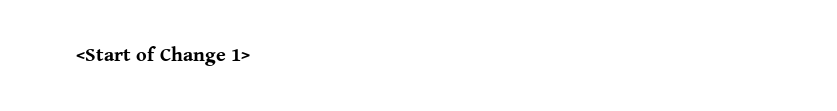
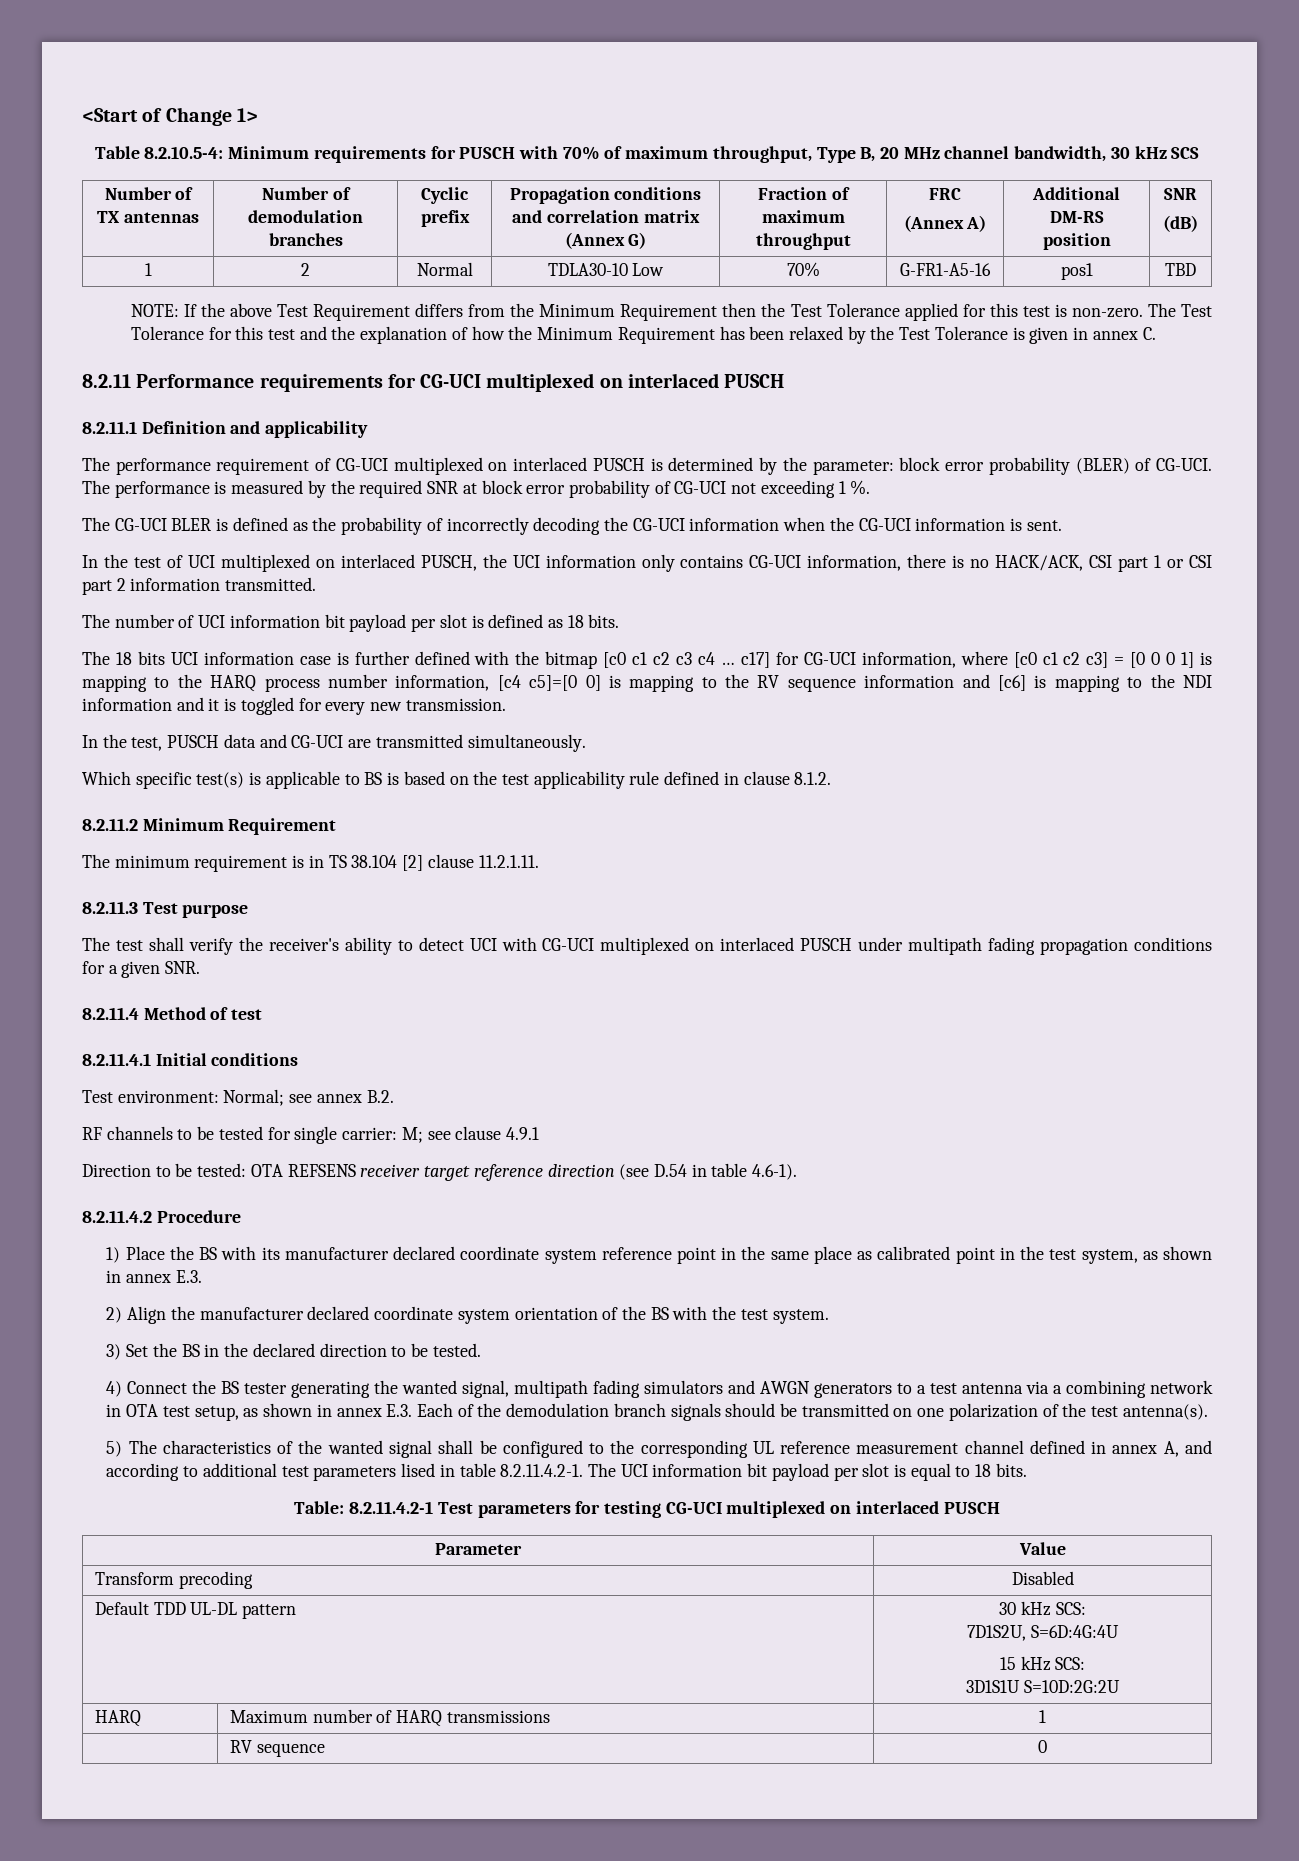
(250, 55) none -> [94,146,1200,163] [104,187,194,200] [97,211,199,223] [262,187,351,200] [248,210,363,223] [268,233,343,246] [421,187,469,204] [420,210,470,227] [509,187,702,204] [512,210,700,223] [564,232,647,249] [758,187,850,200] [761,210,845,223] [755,233,851,250] [929,188,961,200] [903,215,987,232] [1032,187,1120,200] [1049,211,1104,223] [1042,233,1111,250] [1164,188,1197,200] [1163,215,1198,232] [144,263,152,276] [301,263,310,276] [416,262,473,276] [547,263,665,276] [786,262,820,277] [900,263,991,276] [1060,263,1093,280] [1165,263,1196,276] [130,303,1212,321] [130,326,1156,344] [82,373,785,392] [82,421,369,438] [82,457,1212,475] [82,480,871,498] [82,517,1062,535] [82,554,1212,572] [82,577,317,595] [82,614,620,632] [82,651,1212,669] [82,674,1212,692] [82,697,506,715] [82,734,586,752] [82,771,832,789] [82,818,337,835] [82,854,539,872] [82,901,249,918] [82,937,1213,955] [82,961,201,978] [82,1007,263,1020] [82,1053,299,1066] [82,1089,394,1106] [82,1126,539,1144] [82,1163,798,1181] [82,1210,241,1223] [106,1246,1212,1264] [106,1270,202,1283] [106,1306,829,1324] [106,1343,481,1360] [106,1380,1213,1398] [106,1403,1208,1421] [106,1440,1212,1458] [106,1463,1027,1481] [294,1501,1000,1518] [435,1543,522,1555] [1018,1542,1066,1555] [94,1571,253,1589] [1011,1571,1074,1585] [94,1601,296,1619] [999,1601,1086,1616] [967,1625,1119,1641] [999,1656,1086,1671] [966,1680,1120,1693] [94,1710,141,1727] [229,1709,550,1727] [1039,1710,1046,1723] [229,1740,325,1757] [1038,1740,1047,1753] // Table 8.2.10.5-4: Minimum requirements for PUSCH with 70% of maximum throughput, Type B, 20 MHz channel bandwidth, 30 kHz SCS // Number of TX antennas | Number of demodulation branches | Cyclic prefix | Propagation conditions and correlation matrix (Annex G) | Fraction of maximum throughput | FRC // (Annex A) | Additional DM-RS position | SNR // (dB) // 1 | 2 | Normal | TDLA30-10 Low | 70% | G-FR1-A5-16 | pos1 | TBD // NOTE: If the above Test Requirement differs from the Minimum Requirement then the Test Tolerance applied for this test is non-zero. The Test Tolerance for this test and the explanation of how the Minimum Requirement has been relaxed by the Test Tolerance is given in annex C. // 8.2.11 Performance requirements for CG-UCI multiplexed on interlaced PUSCH // 8.2.11.1 Definition and applicability // The performance requirement of CG-UCI multiplexed on interlaced PUSCH is determined by the parameter: block error probability (BLER) of CG-UCI. The performance is measured by the required SNR at block error probability of CG-UCI not exceeding 1 %. // The CG-UCI BLER is defined as the probability of incorrectly decoding the CG-UCI information when the CG-UCI information is sent. // In the test of UCI multiplexed on interlaced PUSCH, the UCI information only contains CG-UCI information, there is no HACK/ACK, CSI part 1 or CSI part 2 information transmitted. // The number of UCI information bit payload per slot is defined as 18 bits. // The 18 bits UCI information case is further defined with the bitmap [c0 c1 c2 c3 c4 … c17] for CG-UCI information, where [c0 c1 c2 c3] = [0 0 0 1] is mapping to the HARQ process number information, [c4 c5]=[0 0] is mapping to the RV sequence information and [c6] is mapping to the NDI information and it is toggled for every new transmission. // In the test, PUSCH data and CG-UCI are transmitted simultaneously. // Which specific test(s) is applicable to BS is based on the test applicability rule defined in clause 8.1.2. // 8.2.11.2 Minimum Requirement // The minimum requirement is in TS 38.104 [2] clause 11.2.1.11. // 8.2.11.3 Test purpose // The test shall verify the receiver's ability to detect UCI with CG-UCI multiplexed on interlaced PUSCH under multipath fading propagation conditions for a given SNR. // 8.2.11.4 Method of test // 8.2.11.4.1 Initial conditions // Test environment: Normal; see annex B.2. // RF channels to be tested for single carrier: M; see clause 4.9.1 // Direction to be tested: OTA REFSENS receiver target reference direction (see D.54 in table 4.6-1). // 8.2.11.4.2 Procedure // 1) Place the BS with its manufacturer declared coordinate system reference point in the same place as calibrated point in the test system, as shown in annex E.3. // 2) Align the manufacturer declared coordinate system orientation of the BS with the test system. // 3) Set the BS in the declared direction to be tested. // 4) Connect the BS tester generating the wanted signal, multipath fading simulators and AWGN generators to a test antenna via a combining network in OTA test setup, as shown in annex E.3. Each of the demodulation branch signals should be transmitted on one polarization of the test antenna(s). // 5) The characteristics of the wanted signal shall be configured to the corresponding UL reference measurement channel defined in annex A, and according to additional test parameters lised in table 8.2.11.4.2-1. The UCI information bit payload per slot is equal to 18 bits. // Table: 8.2.11.4.2-1 Test parameters for testing CG-UCI multiplexed on interlaced PUSCH // Parameter | Value // Transform precoding | Disabled // Default TDD UL-DL pattern | 30 kHz SCS: // 7D1S2U, S=6D:4G:4U // 15 kHz SCS: // 3D1S1U S=10D:2G:2U // HARQ | Maximum number of HARQ transmissions | 1 // | RV sequence | 0

